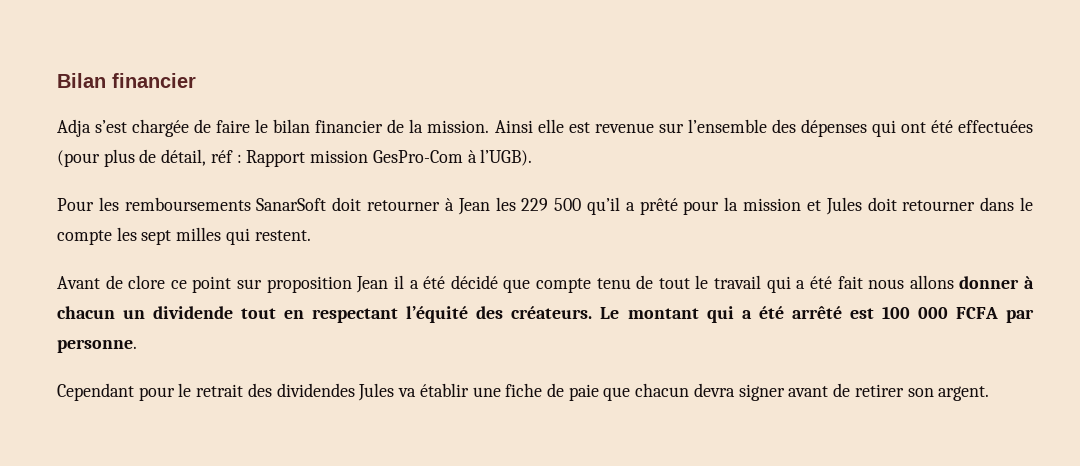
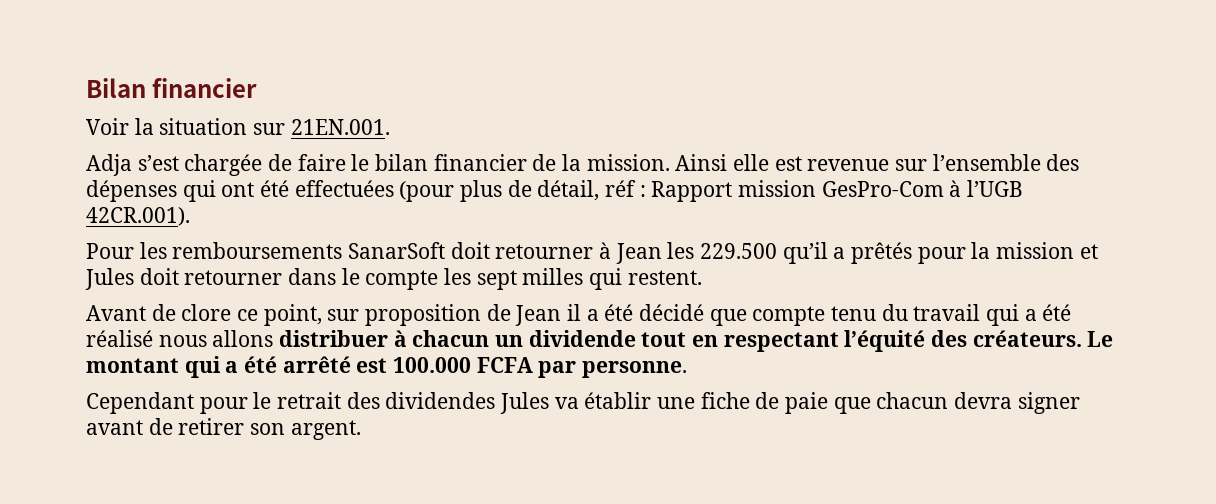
(196, 80) none -> [86,118,390,135] // Voir la situation sur 21EN.001.
[480,149,533,166] l’UGB). -> [967,180,1024,197] [86,207,190,226] l’UGB 42CR.001).
[521,198,582,211] 229 500 -> [700,243,778,259] 229.500
[639,198,678,215] prêté -> [851,242,913,264] prêtés
[192,276,232,293] point -> [263,304,322,326] point,
(352, 284) none -> [486,304,511,321] de
[636,275,709,289] de tout le -> [881,304,908,321] du
[837,276,863,289] fait -> [86,330,153,347] réalisé
[959,276,1020,289] donner -> [279,330,389,347] distribuer
[881,306,948,319] 100 000 -> [393,357,472,373] 100.000

